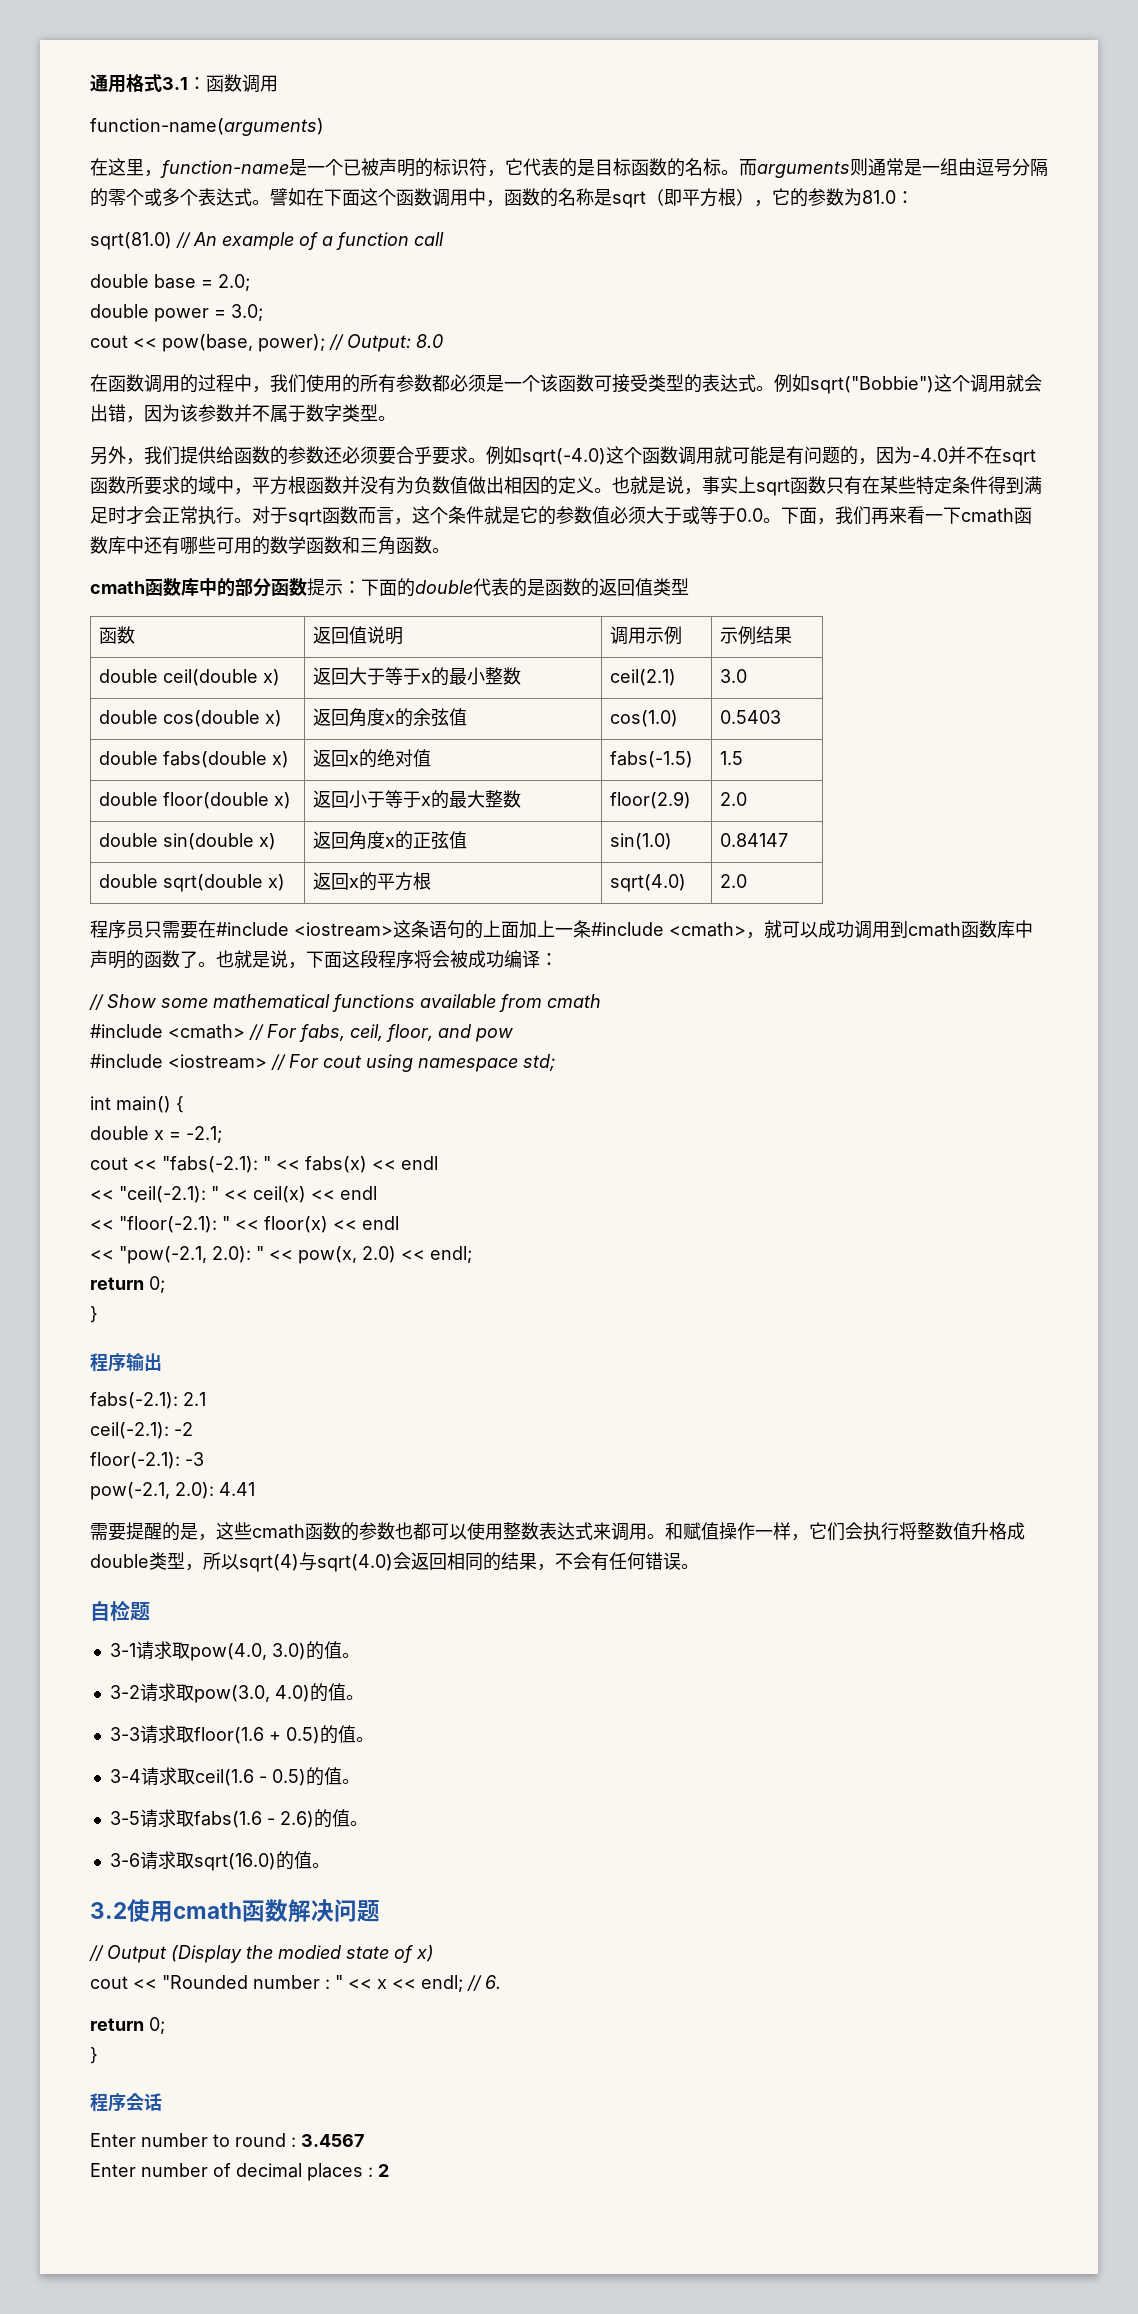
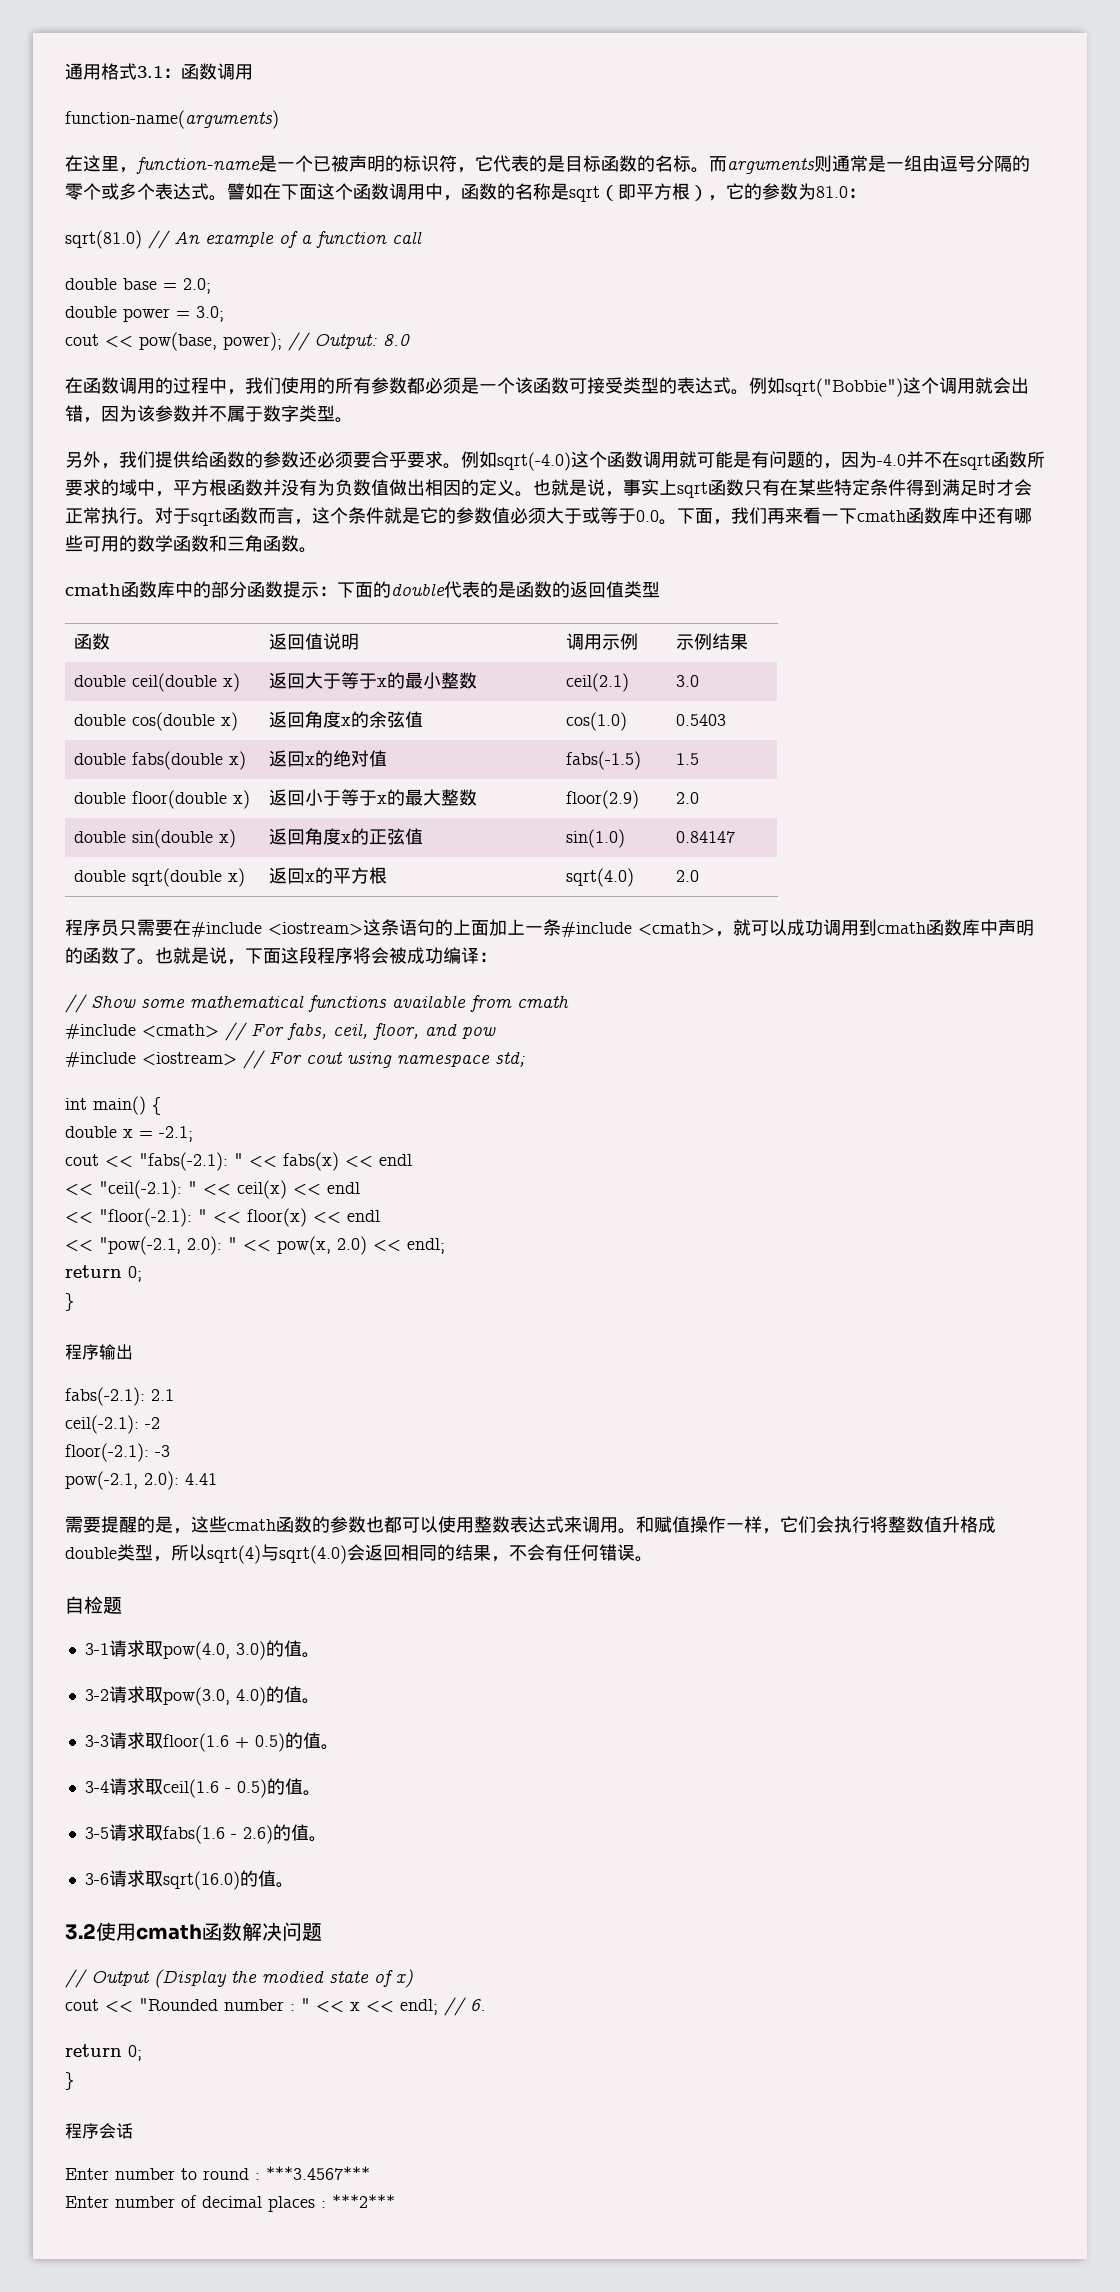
[301,2134,364,2147] 3.4567 -> [266,2166,370,2180] ***3.4567***
[378,2164,389,2177] 2 -> [332,2194,395,2208] ***2***

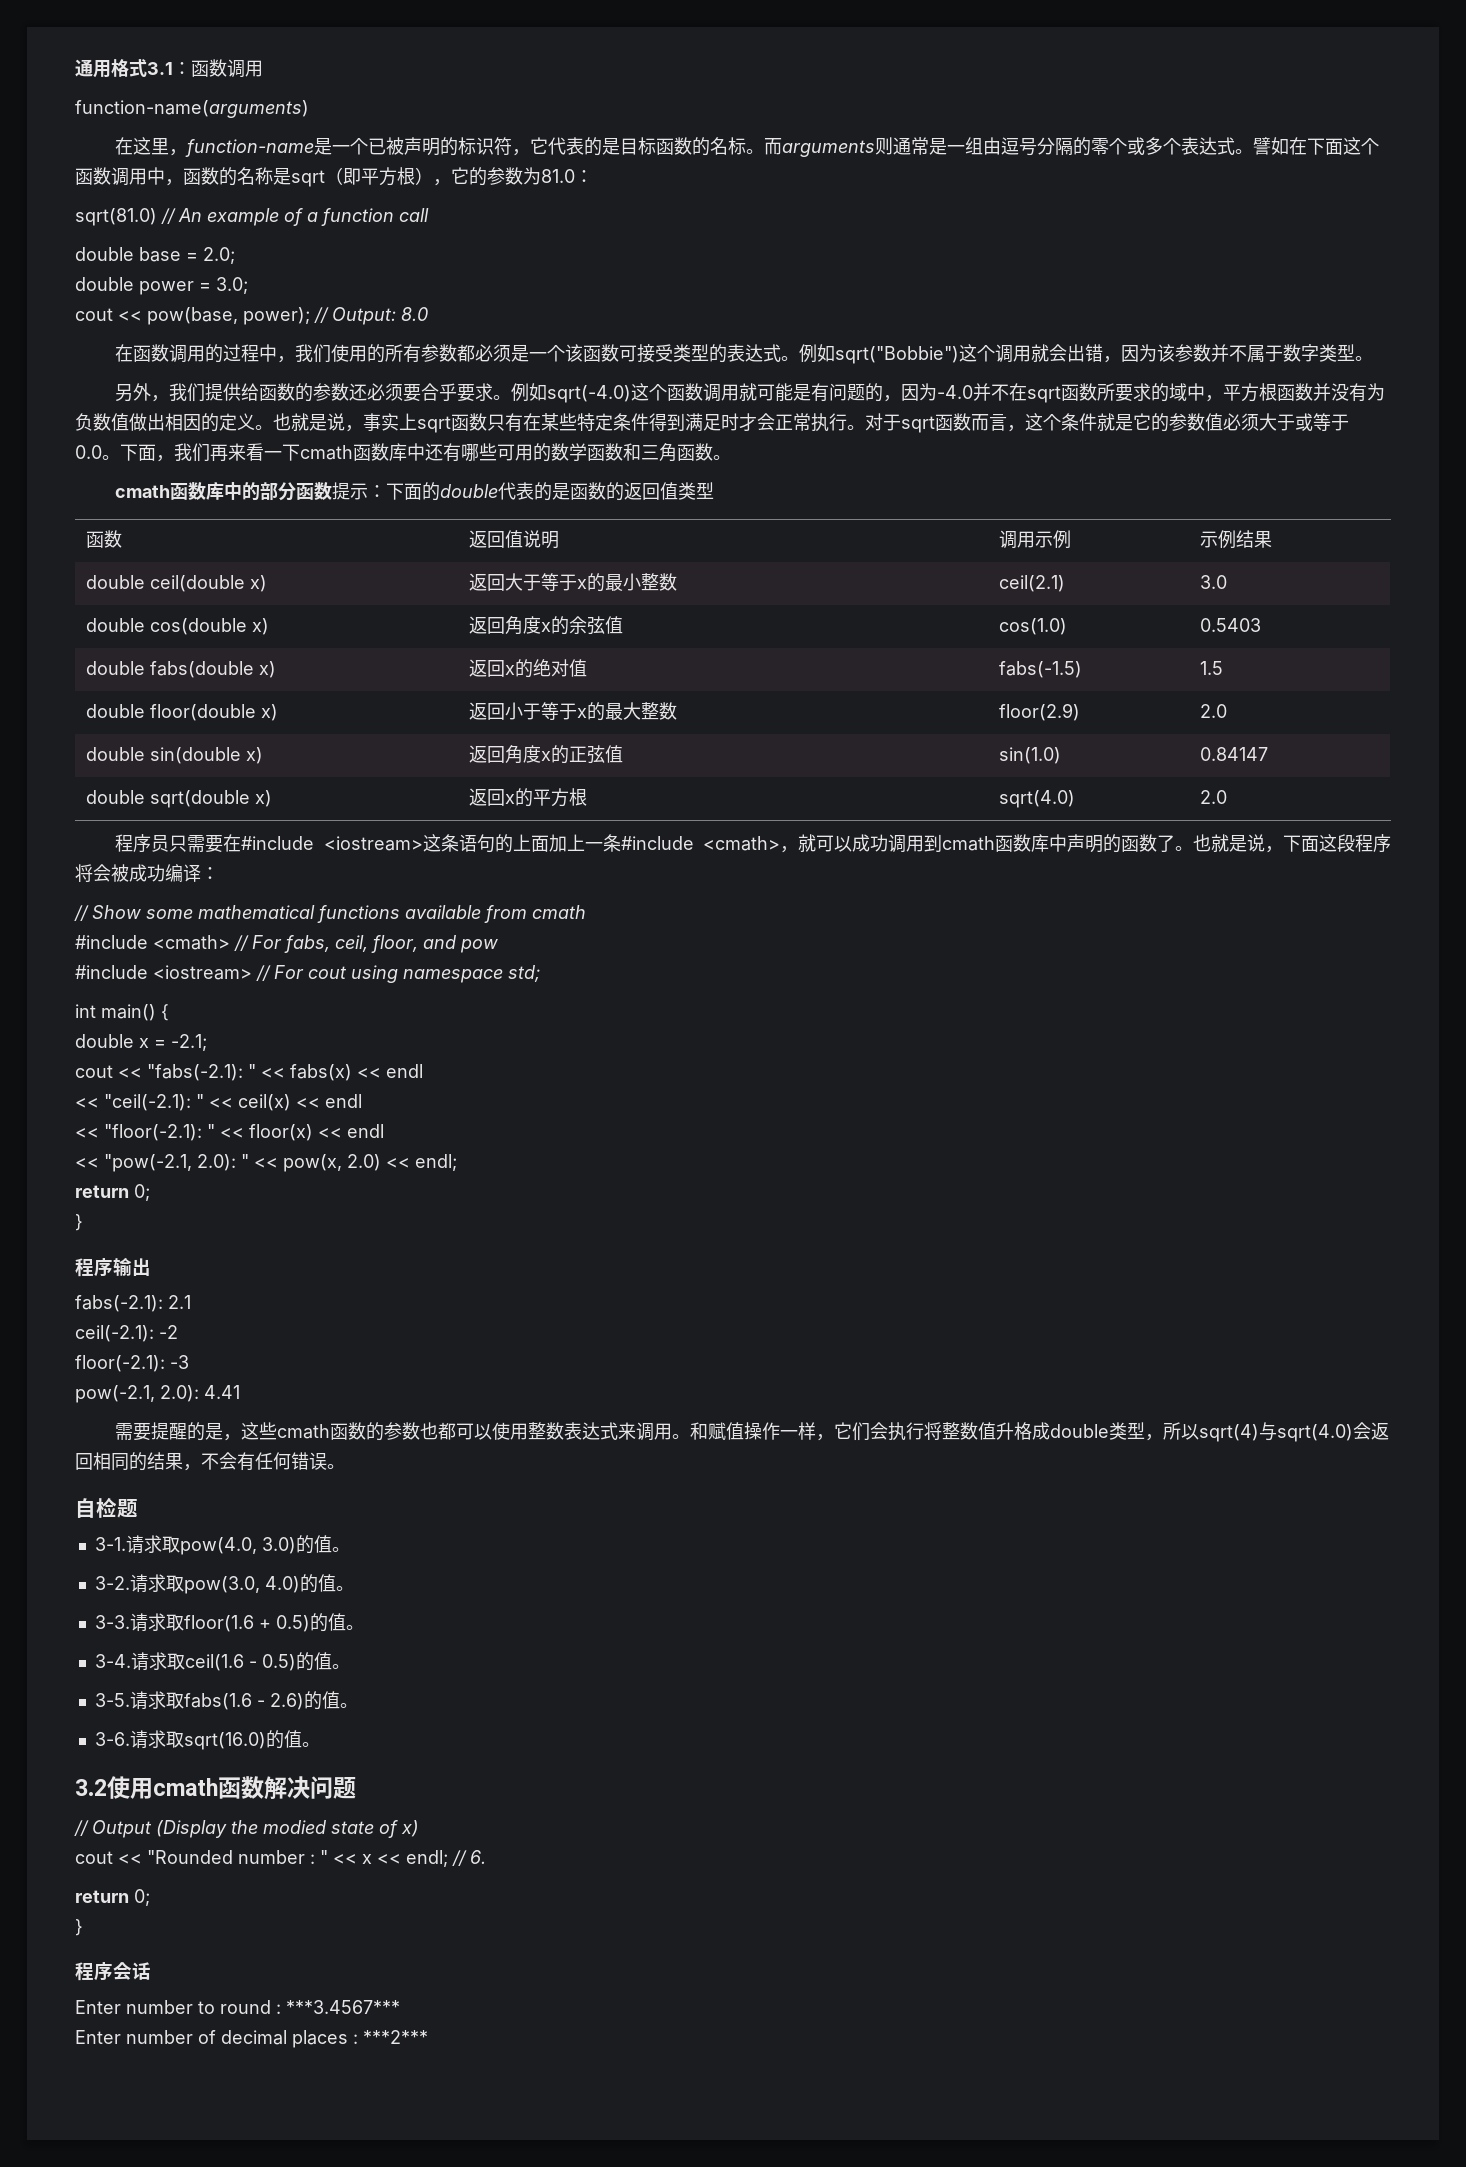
[84,1643,109,1655] 3-1 -> [94,1537,126,1551] 3-1.
[84,1689,109,1701] 3-2 -> [94,1576,130,1590] 3-2.
[84,1735,109,1747] 3-3 -> [94,1615,130,1629] 3-3.
[84,1781,109,1793] 3-4 -> [94,1654,131,1668] 3-4.
[84,1827,109,1839] 3-5 -> [94,1693,130,1707] 3-5.
[84,1873,109,1885] 3-6 -> [94,1732,130,1746] 3-6.

